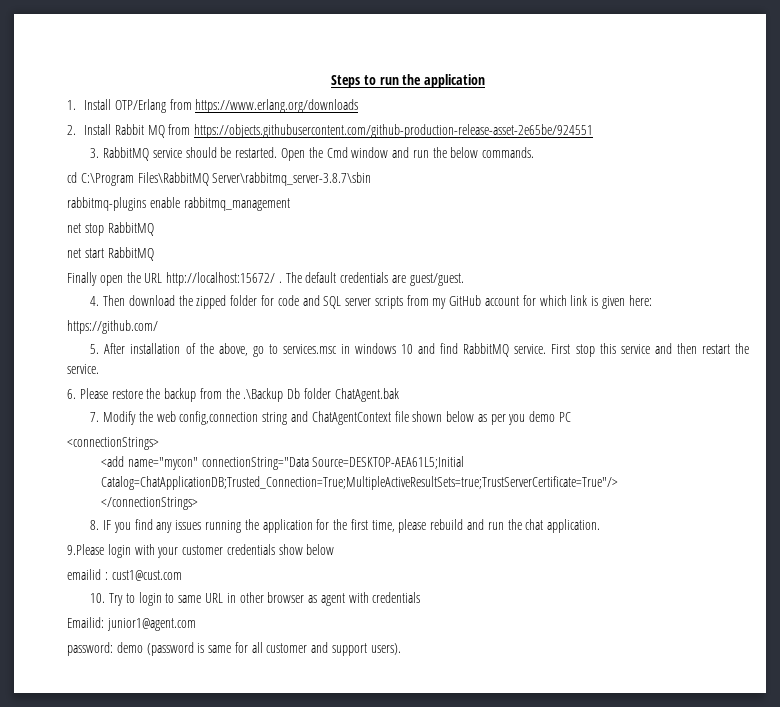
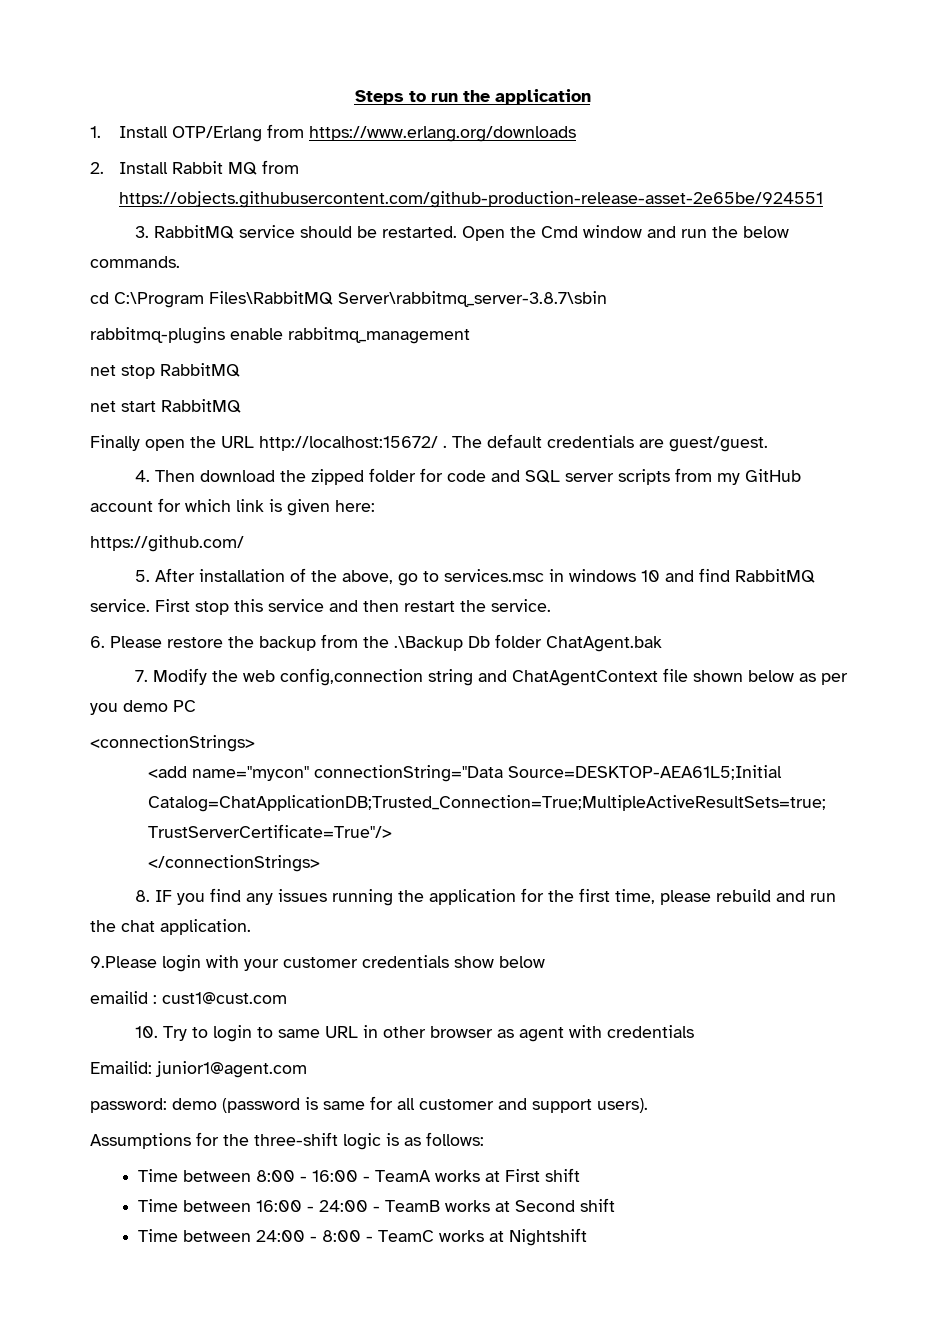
(401, 649) none -> [90,1132,484,1150] [138,1168,581,1182] [138,1198,616,1212] [138,1228,588,1246] // Assumptions for the three-shift logic is as follows: // Time between 8:00 - 16:00 - TeamA works at First shift // Time between 16:00 - 24:00 - TeamB works at Second shift // Time between 24:00 - 8:00 - TeamC works at Nightshift

